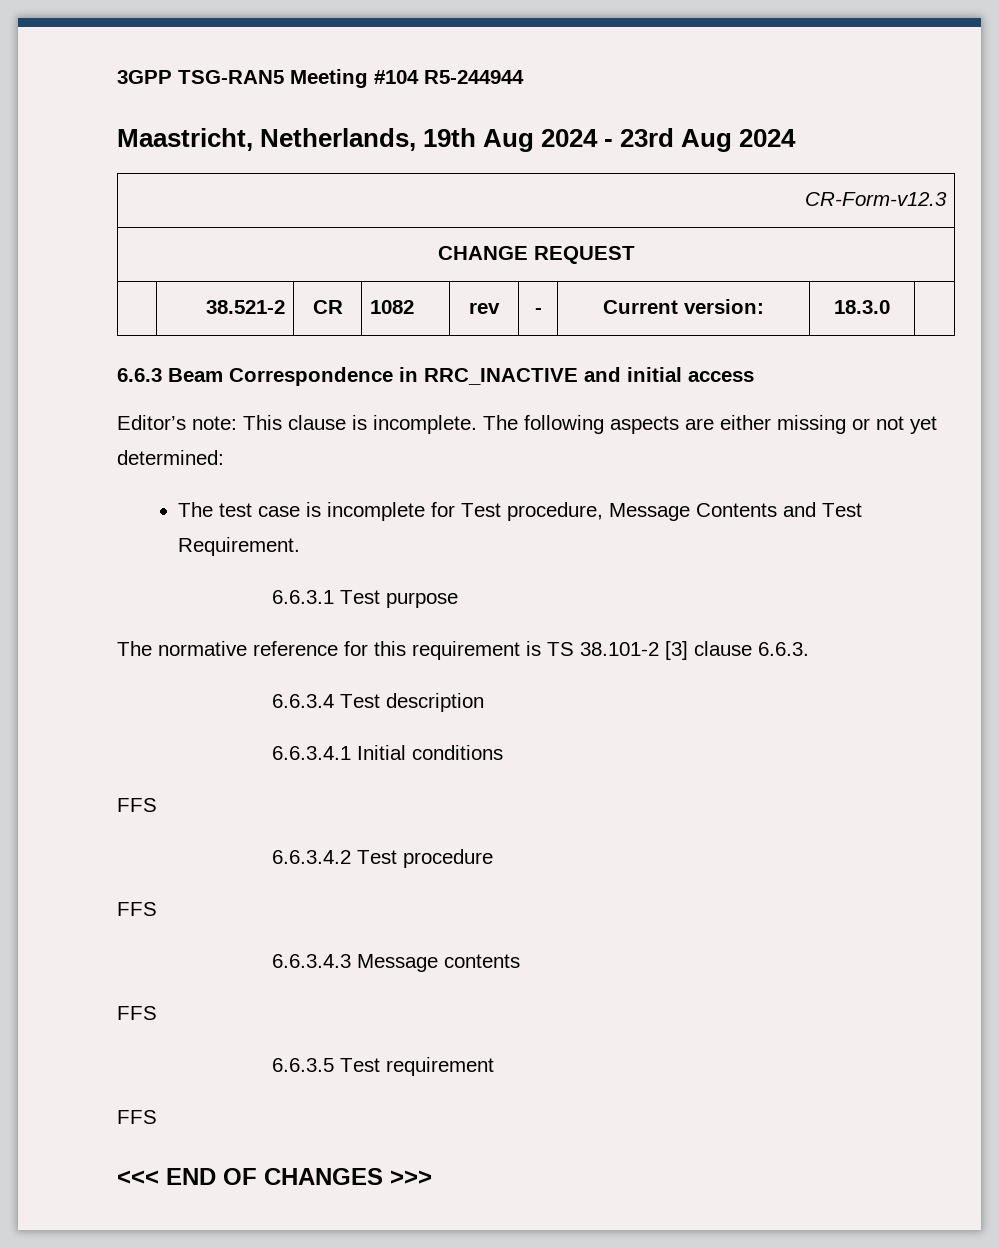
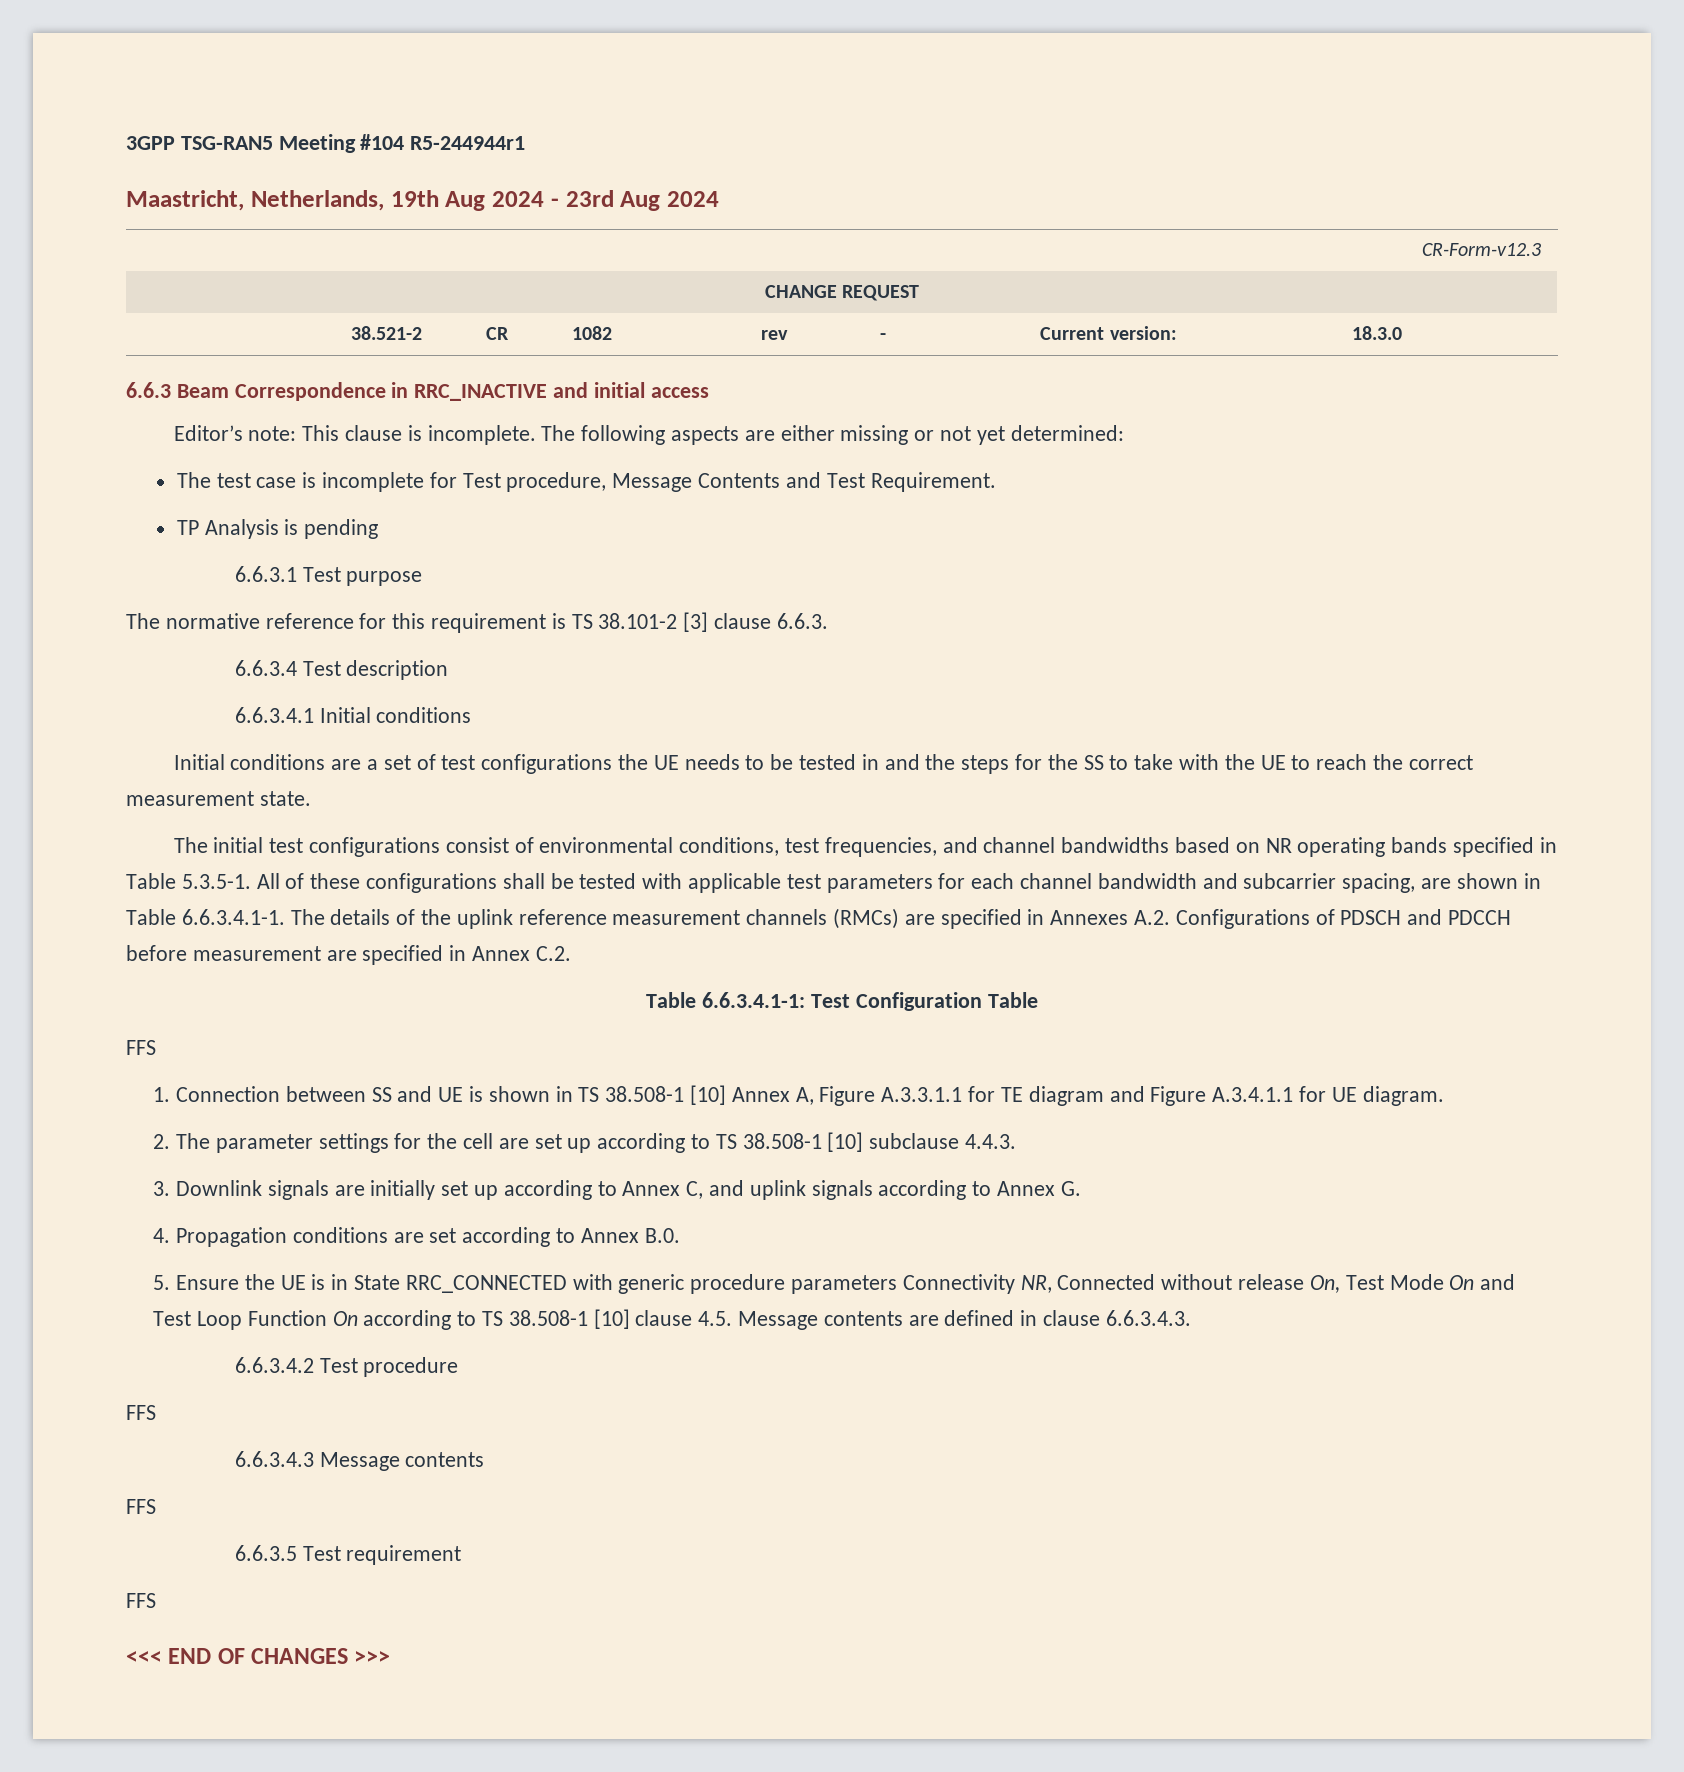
[424,70,524,84] R5-244944 -> [410,136,526,150] R5-244944r1
(301, 546) none -> [176,519,379,539] // TP Analysis is pending
[117,798,157,812] FFS -> [173,754,1473,774] [126,791,311,806] [173,837,1557,857] [126,873,1541,893] [126,908,1512,929] [126,945,571,965] [646,992,1038,1011] [126,1040,156,1055] [153,1085,1444,1106] [153,1132,1017,1153] [153,1180,1081,1200] [153,1227,680,1247] [153,1274,1516,1294] [153,1309,1191,1330] Initial conditions are a set of test configurations the UE needs to be tested in and the steps for the SS to take with the UE to reach the correct measurement state. // The initial test configurations consist of environmental conditions, test frequencies, and channel bandwidths based on NR operating bands specified in Table 5.3.5-1. All of these configurations shall be tested with applicable test parameters for each channel bandwidth and subcarrier spacing, are shown in Table 6.6.3.4.1-1. The details of the uplink reference measurement channels (RMCs) are specified in Annexes A.2. Configurations of PDSCH and PDCCH before measurement are specified in Annex C.2. // Table 6.6.3.4.1-1: Test Configuration Table // FFS // 1. Connection between SS and UE is shown in TS 38.508-1 [10] Annex A, Figure A.3.3.1.1 for TE diagram and Figure A.3.4.1.1 for UE diagram. // 2. The parameter settings for the cell are set up according to TS 38.508-1 [10] subclause 4.4.3. // 3. Downlink signals are initially set up according to Annex C, and uplink signals according to Annex G. // 4. Propagation conditions are set according to Annex B.0. // 5. Ensure the UE is in State RRC_CONNECTED with generic procedure parameters Connectivity NR, Connected without release On, Test Mode On and Test Loop Function On according to TS 38.508-1 [10] clause 4.5. Message contents are defined in clause 6.6.3.4.3.

